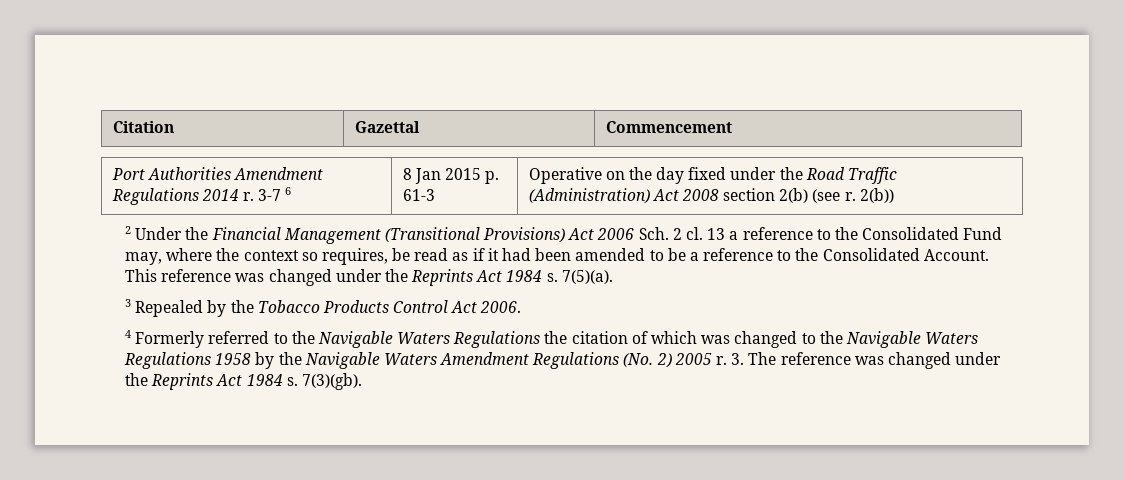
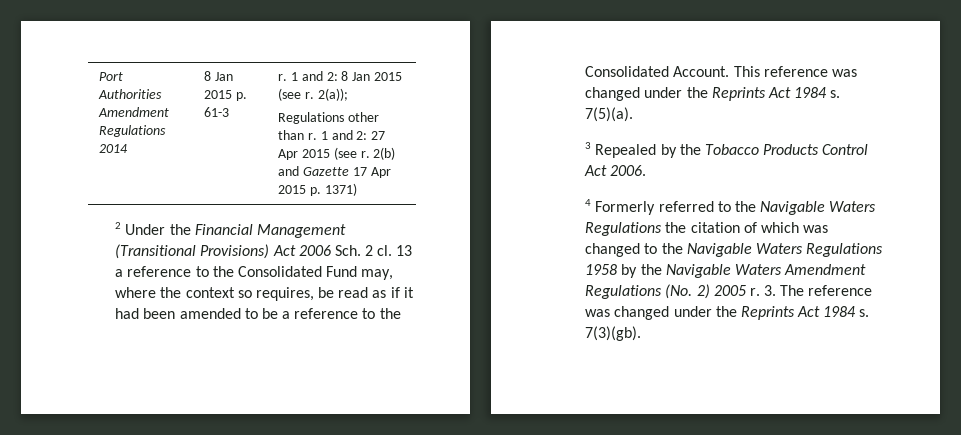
[112,121,174,133] [354,121,420,133] [605,121,732,133] Citation | Gazettal | Commencement // -> (99, 76) none
[242,187,292,201] r. 3-7 6 -> (129, 148) none
[528,167,898,184] [528,188,894,204] Operative on the day fixed under the Road Traffic (Administration) Act 2008 section 2(b) (see r. 2(b)) -> [278,71,402,81] [278,88,348,101] [278,112,380,124] [278,130,386,140] [278,147,396,160] [278,166,391,178] [278,183,357,196] r. 1 and 2: 8 Jan 2015 (see r. 2(a)); // Regulations other than r. 1 and 2: 27 Apr 2015 (see r. 2(b) and Gazette 17 Apr 2015 p. 1371)

